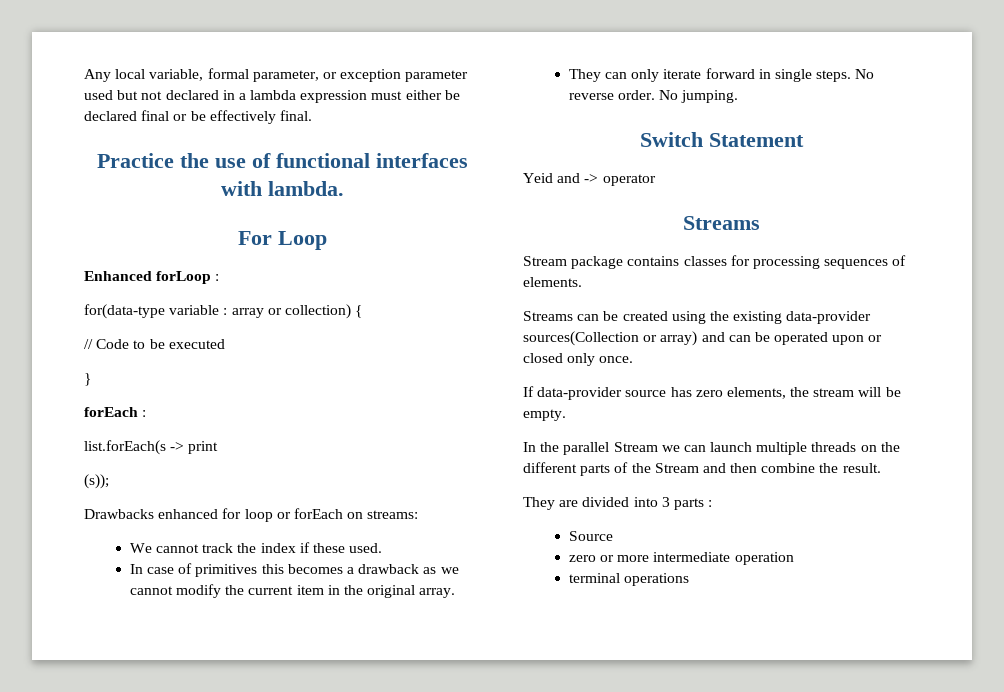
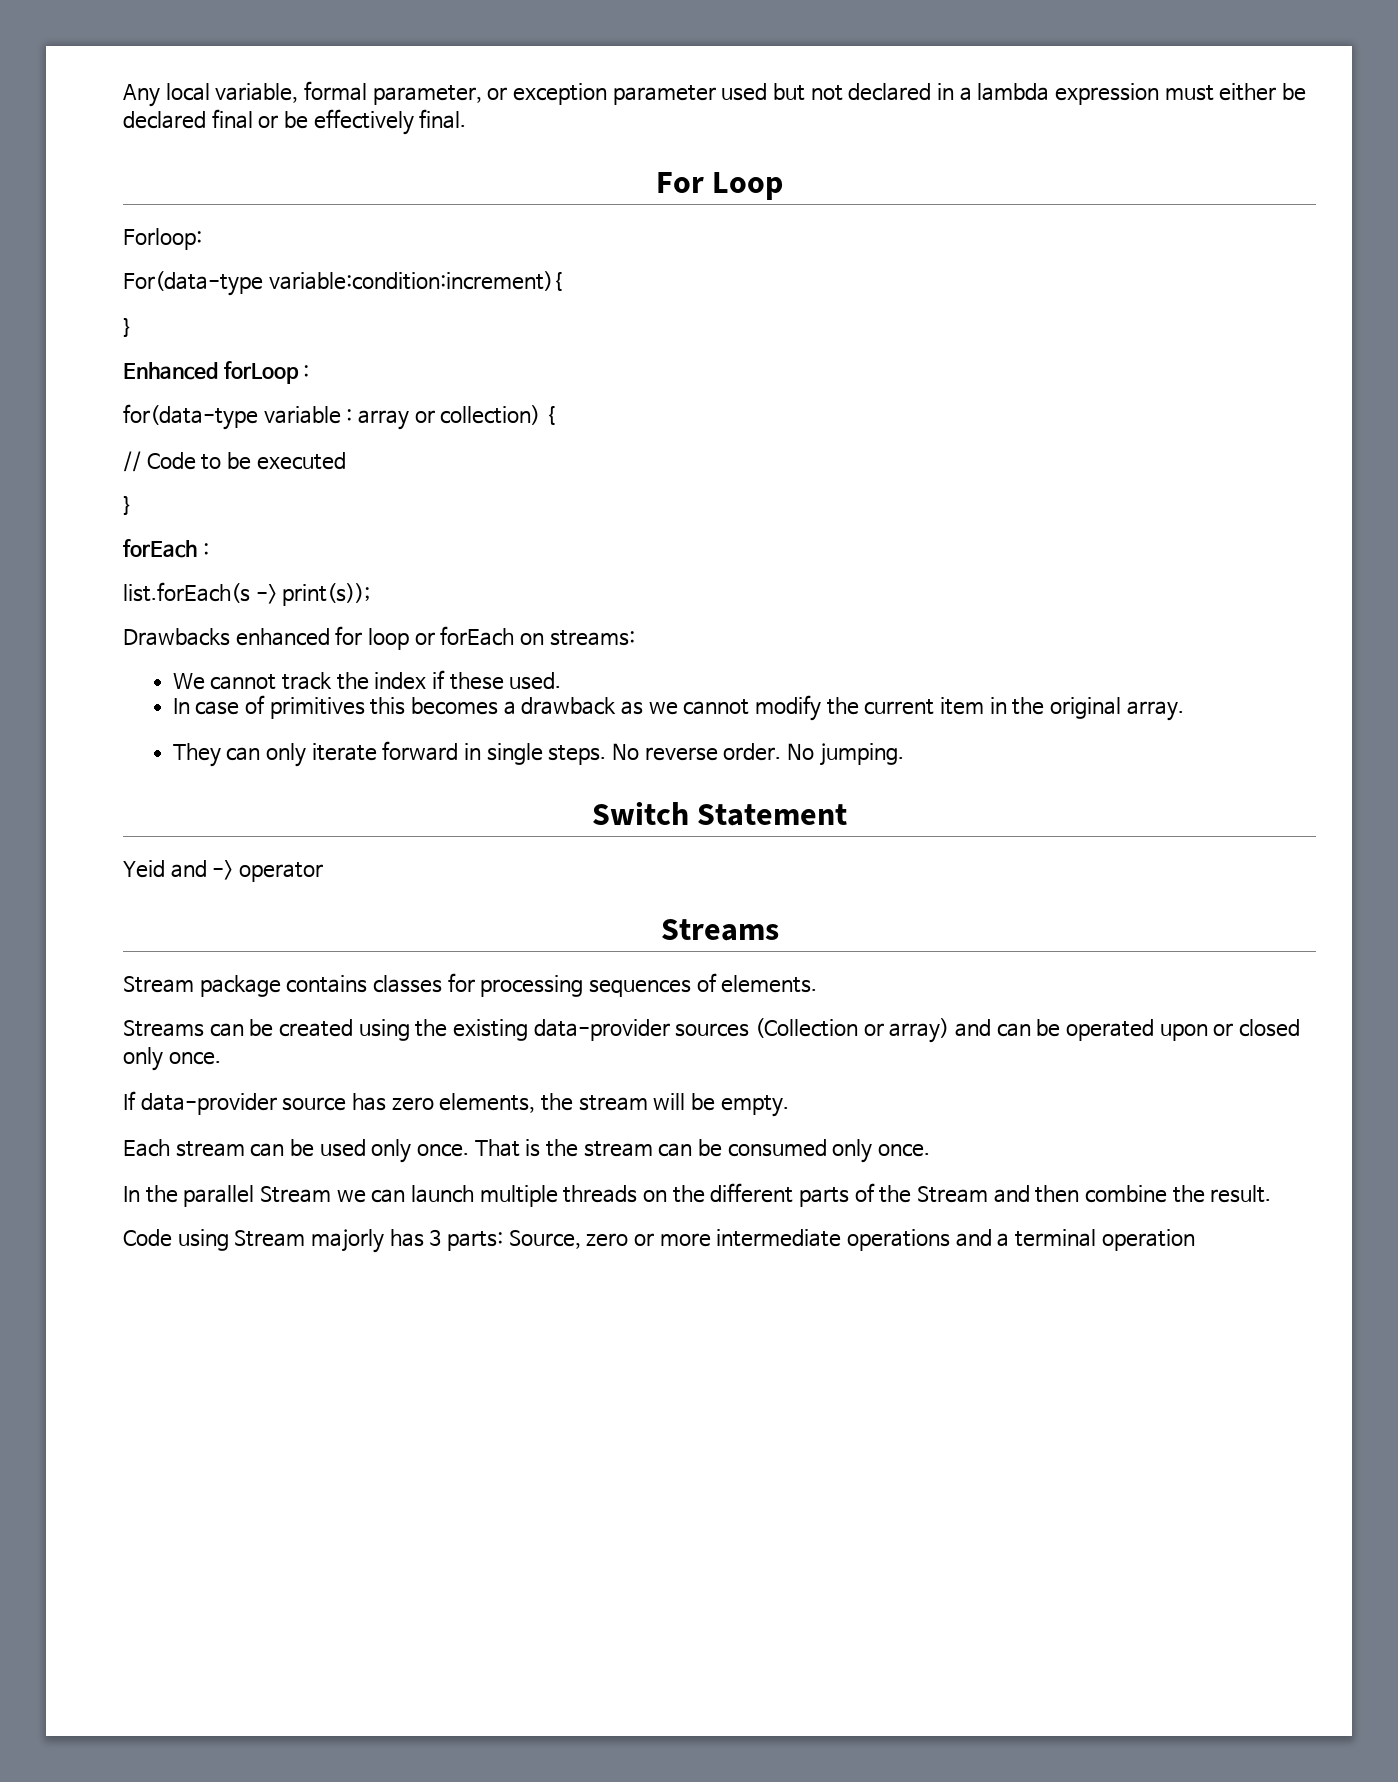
[97,153,468,168] [221,181,344,196] [238,231,327,250] Practice the use of functional interfaces with lambda. // For Loop -> [655,172,784,200] [123,228,202,250] [123,271,562,296] [123,318,132,337] For Loop // Forloop: // For(data-type variable:condition:increment){ // }
[188,441,219,454] [84,474,109,489] print // (s)); -> [282,583,371,606] print(s));
[523,331,639,346] sources(Collection -> [675,1018,858,1038] sources (Collection
(566, 415) none -> [123,1139,930,1163] // Each stream can be used only once. That is the stream can be consumed only once.
[523,497,713,510] [568,531,613,541] [568,552,731,562] They are divided into 3 parts : // Source // zero or more intermediate -> [123,1229,1096,1253] Code using Stream majorly has 3 parts: Source, zero or more intermediate operations and a terminal
[568,573,690,586] // terminal operations -> (1195, 1240) none

